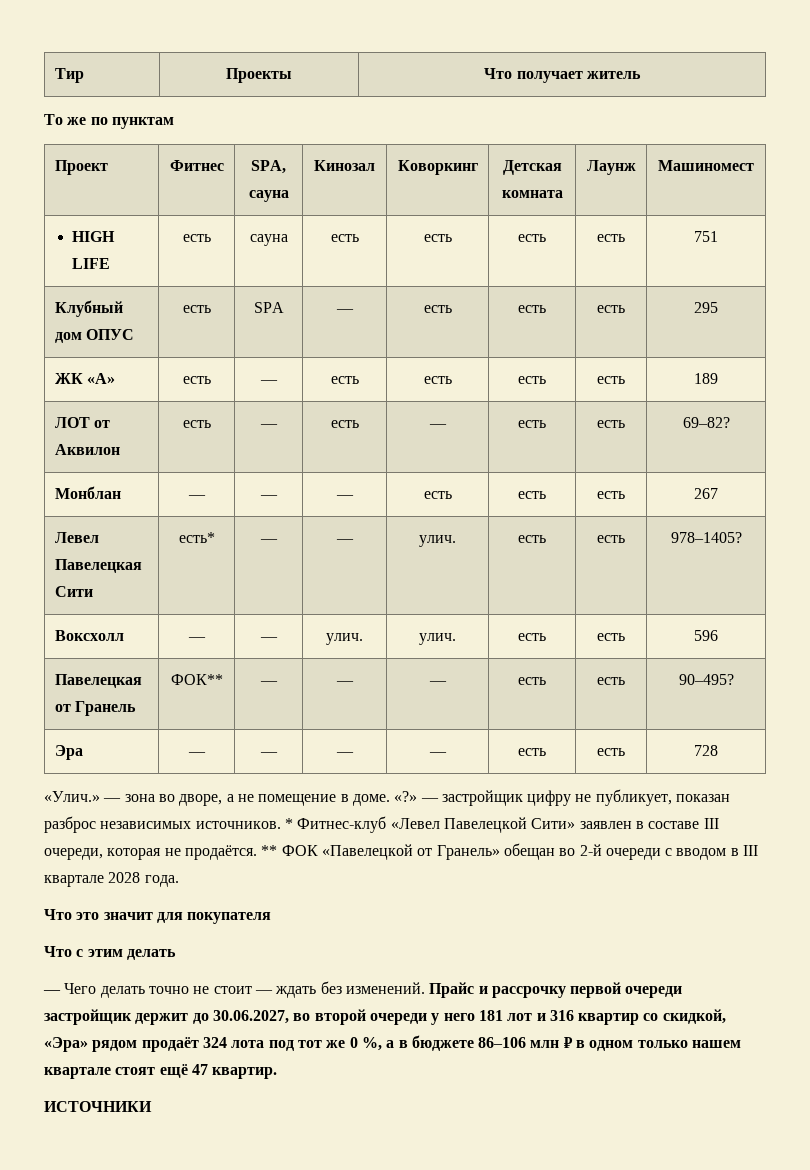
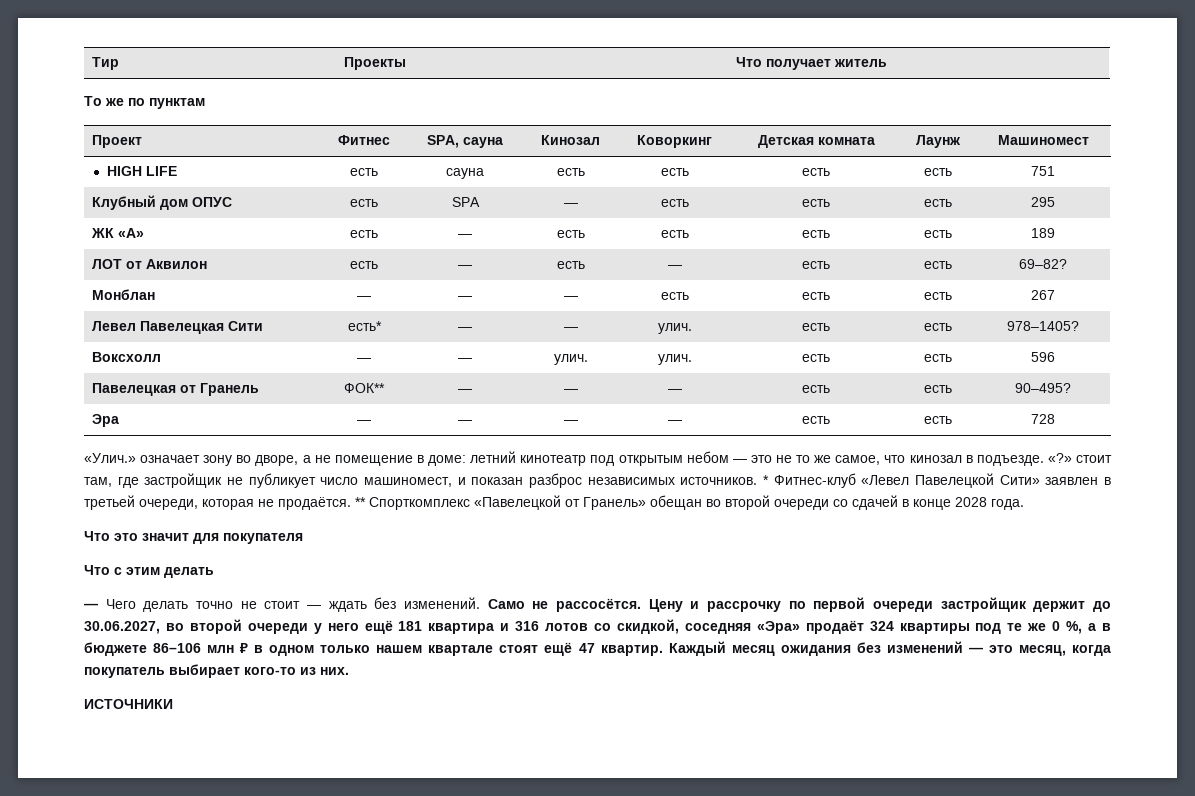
[103,794,155,802] — зона -> [140,455,233,466] означает зону
[352,789,672,806] доме. «?» — застройщик цифру не публикует, -> [428,451,1113,466] [84,473,466,488] доме: летний кинотеатр под открытым небом — это не то же самое, что кинозал в подъезде. «?» стоит там, где застройщик не публикует число машиномест, и
[648,818,719,829] составе III -> [84,495,135,510] третьей
[281,845,318,856] ФОК -> [369,497,470,510] Спорткомплекс
[579,844,759,860] [44,875,104,887] 2-й очереди с вводом в III квартале -> [725,495,951,510] второй очереди со сдачей в конце
[429,982,475,998] Прайс -> [487,598,683,612] Само не рассосётся. Цену
(566, 992) none -> [788,601,806,609] по
[478,1010,533,1021] 181 лот -> [364,620,495,634] ещё 181 квартира
[578,1013,640,1025] квартир -> [545,623,589,631] лотов
[44,1037,322,1052] «Эра» рядом продаёт 324 лота под тот -> [684,620,1023,634] соседняя «Эра» продаёт 324 квартиры под те
(278, 1073) none -> [668,641,1111,656] [84,664,349,678] Каждый месяц ожидания без изменений — это месяц, когда покупатель выбирает кого-то из них.

